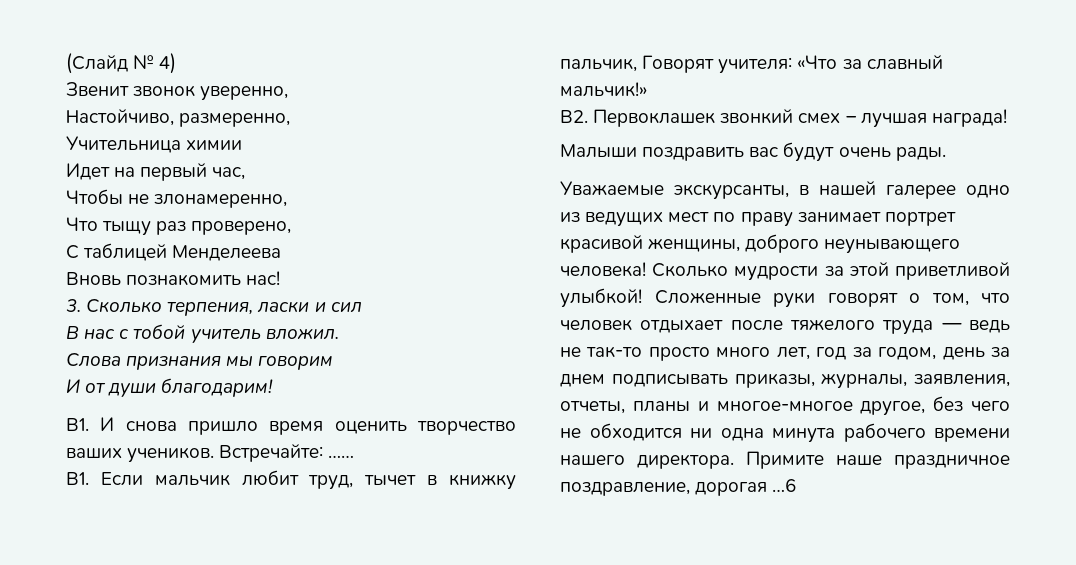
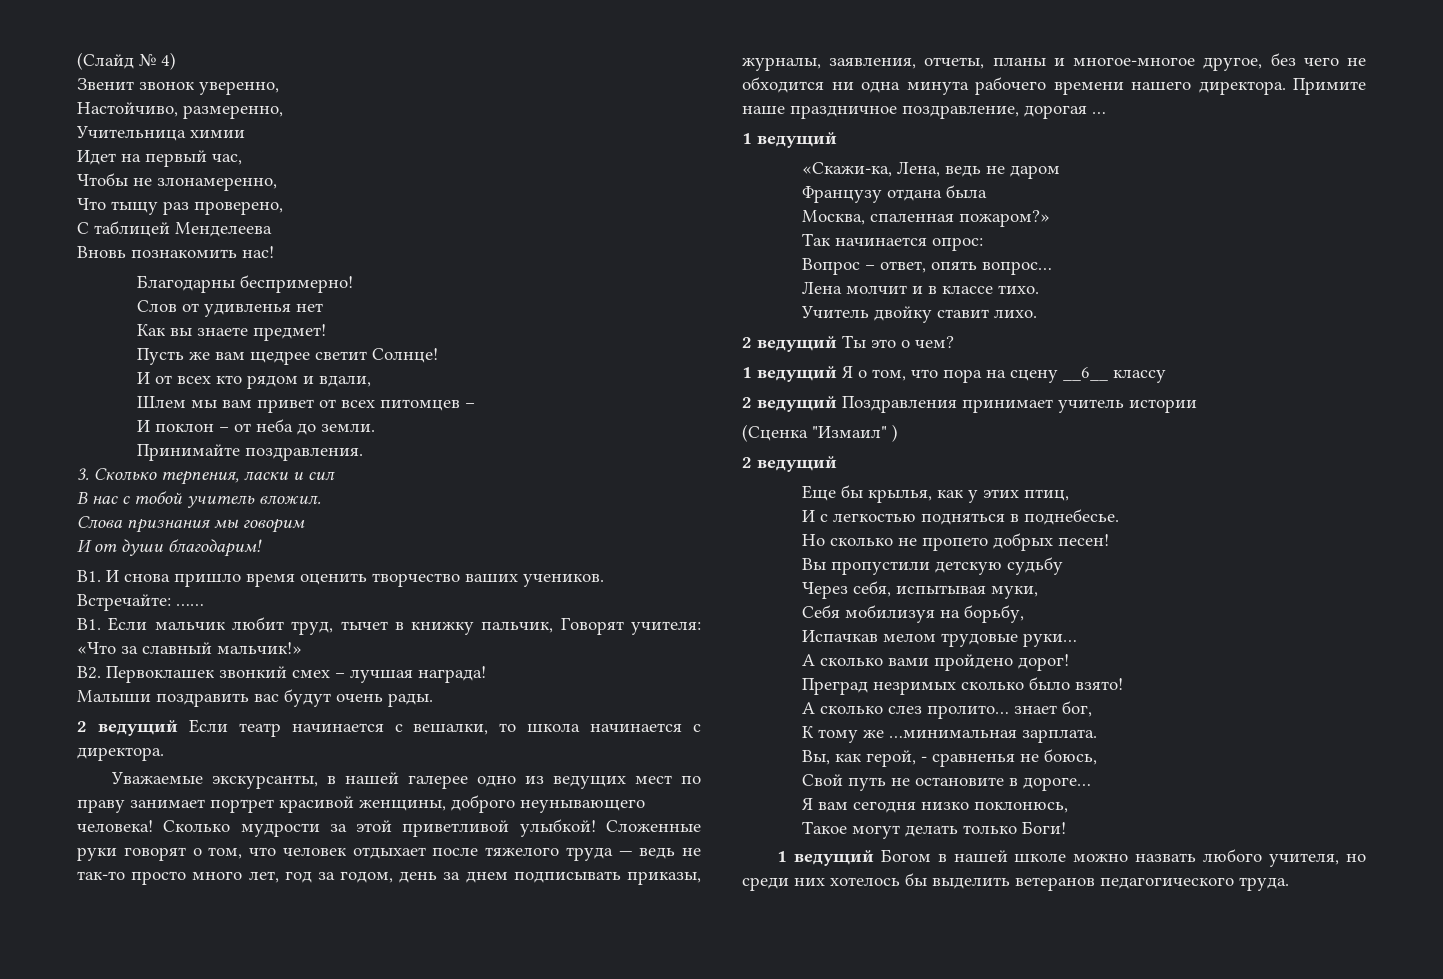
(281, 278) none -> [137,275,354,293] [137,300,324,317] [137,324,327,341] [137,348,439,365] [137,372,372,389] [137,396,476,413] [137,419,376,435] [137,444,364,461] // Благодарны беспримерно! // Слов от удивленья нет // Как вы знаете предмет! // Пусть же вам щедрее светит Солнце! // И от всех кто рядом и вдали, // Шлем мы вам привет от всех питомцев – // И поклон – от неба до земли. // Принимайте поздравления.
(946, 154) none -> [77,719,701,737] [77,747,164,761] // 2 ведущий Если театр начинается с вешалки, то школа начинается с директора.
[772,479,797,492] …6 -> [1092,112,1106,114] [742,132,837,148] [802,161,1061,179] [802,185,988,203] [802,210,1051,227] [802,233,984,251] [802,258,1053,275] [802,281,1040,294] [801,306,1038,323] [742,335,954,352] [742,365,1166,383] [742,396,1197,413] [742,424,898,442] [742,456,837,472] [802,485,1070,503] [802,509,1120,525] [802,533,1110,551] [802,557,1064,575] [802,581,1039,599] [802,605,1025,623] [802,630,1078,647] [802,654,1070,671] [802,677,1124,695] [802,701,1093,719] [802,726,1098,743] [802,749,1098,767] [802,774,1092,791] [802,797,1069,813] [802,821,1067,839] [776,849,1366,867] [742,873,1289,891] … // 1 ведущий // «Скажи-ка, Лена, ведь не даром // Французу отдана была // Москва, спаленная пожаром?» // Так начинается опрос: // Вопрос – ответ, опять вопрос… // Лена молчит и в классе тихо. // Учитель двойку ставит лихо. // 2 ведущий Ты это о чем? // 1 ведущий Я о том, что пора на сцену __6__ классу // 2 ведущий Поздравления принимает учитель истории // (Сценка "Измаил" ) // 2 ведущий // Еще бы крылья, как у этих птиц, // И с легкостью подняться в поднебесье. // Но сколько не пропето добрых песен! // Вы пропустили детскую судьбу // Через себя, испытывая муки, // Себя мобилизуя на борьбу, // Испачкав мелом трудовые руки… // А сколько вами пройдено дорог! // Преград незримых сколько было взято! // А сколько слез пролито… знает бог, // К тому же …минимальная зарплата. // Вы, как герой, - сравненья не боюсь, // Свой путь не остановите в дороге… // Я вам сегодня низко поклонюсь, // Такое могут делать только Боги! // 1 ведущий Богом в нашей школе можно назвать любого учителя, но среди них хотелось бы выделить ветеранов педагогического труда.

